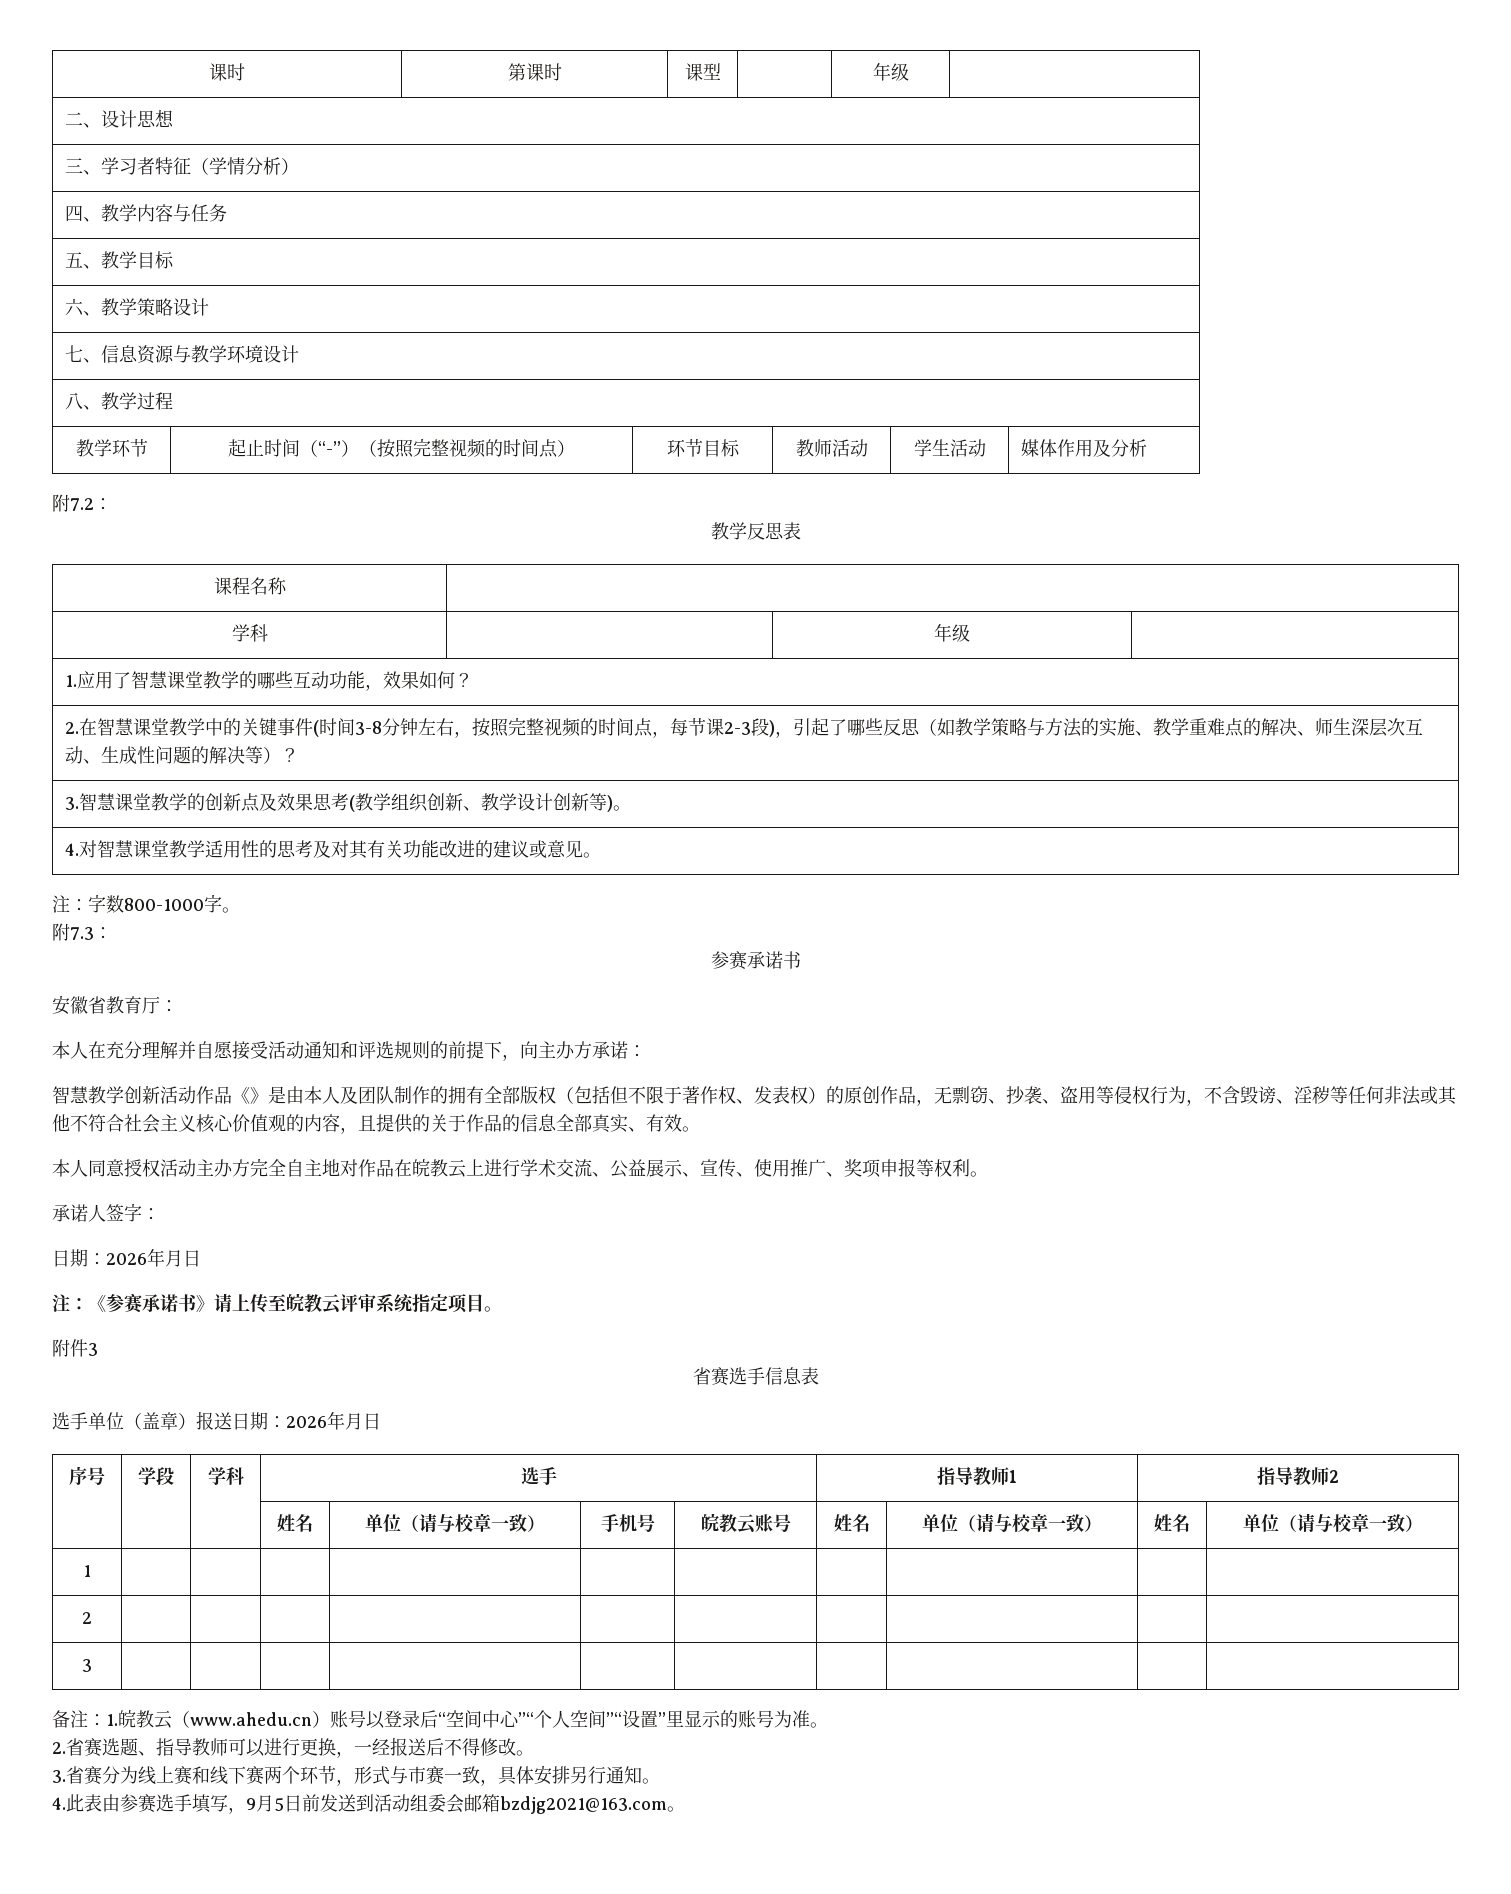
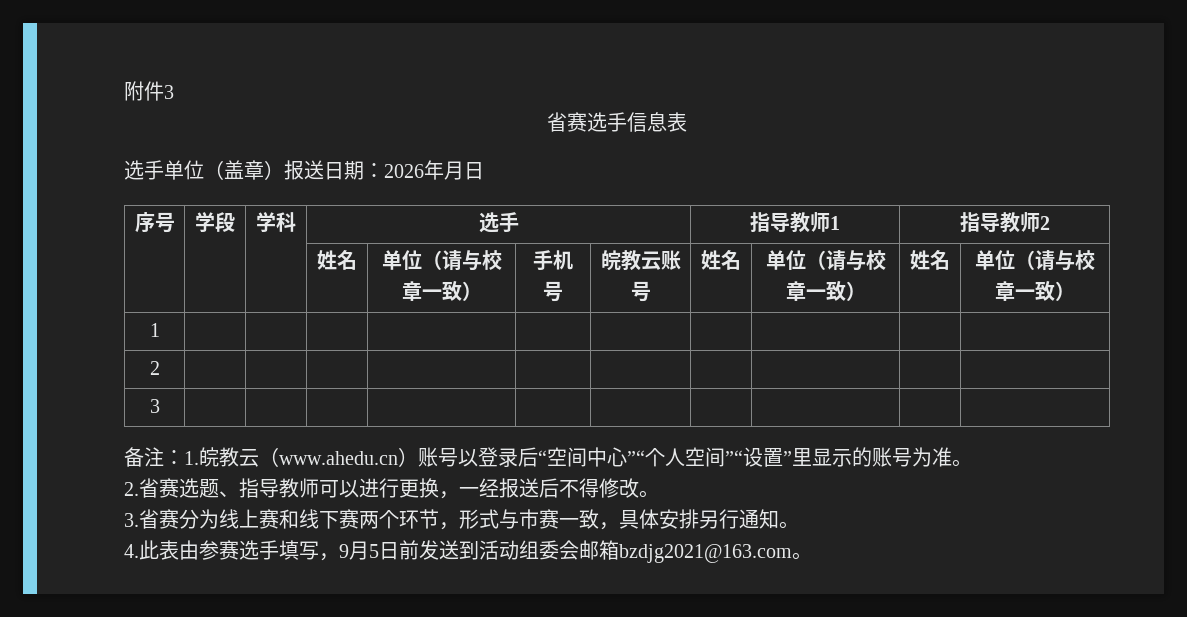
[209,63,245,81] [507,63,562,81] [684,63,721,81] [872,62,909,81] [65,109,175,128] [65,157,300,175] [65,204,228,222] [65,251,175,269] [65,298,210,316] [65,345,300,364] [65,392,174,410] [75,439,148,457] [228,438,575,458] [666,439,740,457] [795,439,868,457] [913,439,986,457] [1021,439,1148,457] [52,494,112,512] [710,522,801,540] [213,577,287,595] [231,624,268,642] [934,623,970,642] [65,671,474,691] [65,717,1424,738] [65,746,300,764] [65,793,632,812] [65,840,602,859] [52,894,240,913] [52,923,112,941] [710,951,801,970] [52,995,178,1015] [52,1041,646,1061] [52,1086,1457,1106] [52,1114,700,1134] [52,1158,988,1178] [52,1203,160,1222] [52,1248,201,1267] [52,1293,502,1314] 课时 | 第课时 | 课型 | | 年级 | // 二、设计思想 // 三、学习者特征（学情分析） // 四、教学内容与任务 // 五、教学目标 // 六、教学策略设计 // 七、信息资源与教学环境设计 // 八、教学过程 // 教学环节 | 起止时间（“-”）（按照完整视频的时间点） | 环节目标 | 教师活动 | 学生活动 | 媒体作用及分析 // 附7.2： // 教学反思表 // 课程名称 | // 学科 | | 年级 | // 1.应用了智慧课堂教学的哪些互动功能，效果如何？ // 2.在智慧课堂教学中的关键事件(时间3-8分钟左右，按照完整视频的时间点，每节课2-3段)，引起了哪些反思（如教学策略与方法的实施、教学重难点的解决、师生深层次互动、生成性问题的解决等）？ // 3.智慧课堂教学的创新点及效果思考(教学组织创新、教学设计创新等)。 // 4.对智慧课堂教学适用性的思考及对其有关功能改进的建议或意见。 // 注：字数800-1000字。 // 附7.3： // 参赛承诺书 // 安徽省教育厅： // 本人在充分理解并自愿接受活动通知和评选规则的前提下，向主办方承诺： // 智慧教学创新活动作品《》是由本人及团队制作的拥有全部版权（包括但不限于著作权、发表权）的原创作品，无剽窃、抄袭、盗用等侵权行为，不含毁谤、淫秽等任何非法或其他不符合社会主义核心价值观的内容，且提供的关于作品的信息全部真实、有效。 // 本人同意授权活动主办方完全自主地对作品在皖教云上进行学术交流、公益展示、宣传、使用推广、奖项申报等权利。 // 承诺人签字： // 日期：2026年月日 // 注：《参赛承诺书》请上传至皖教云评审系统指定项目。 // -> (124, 91) none

